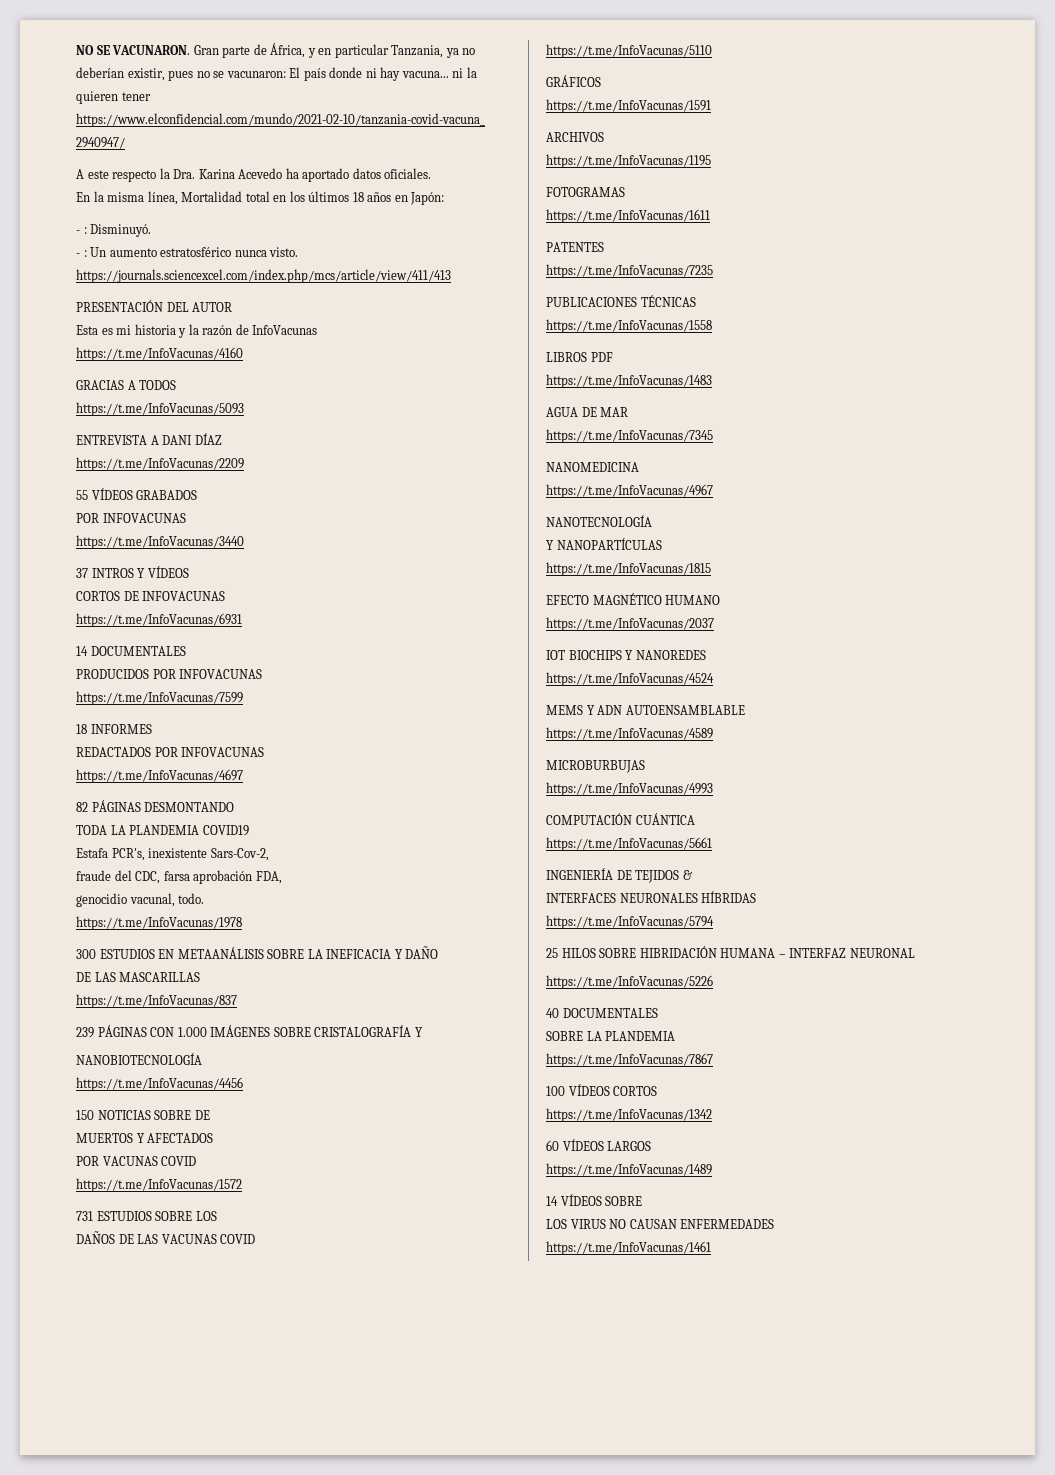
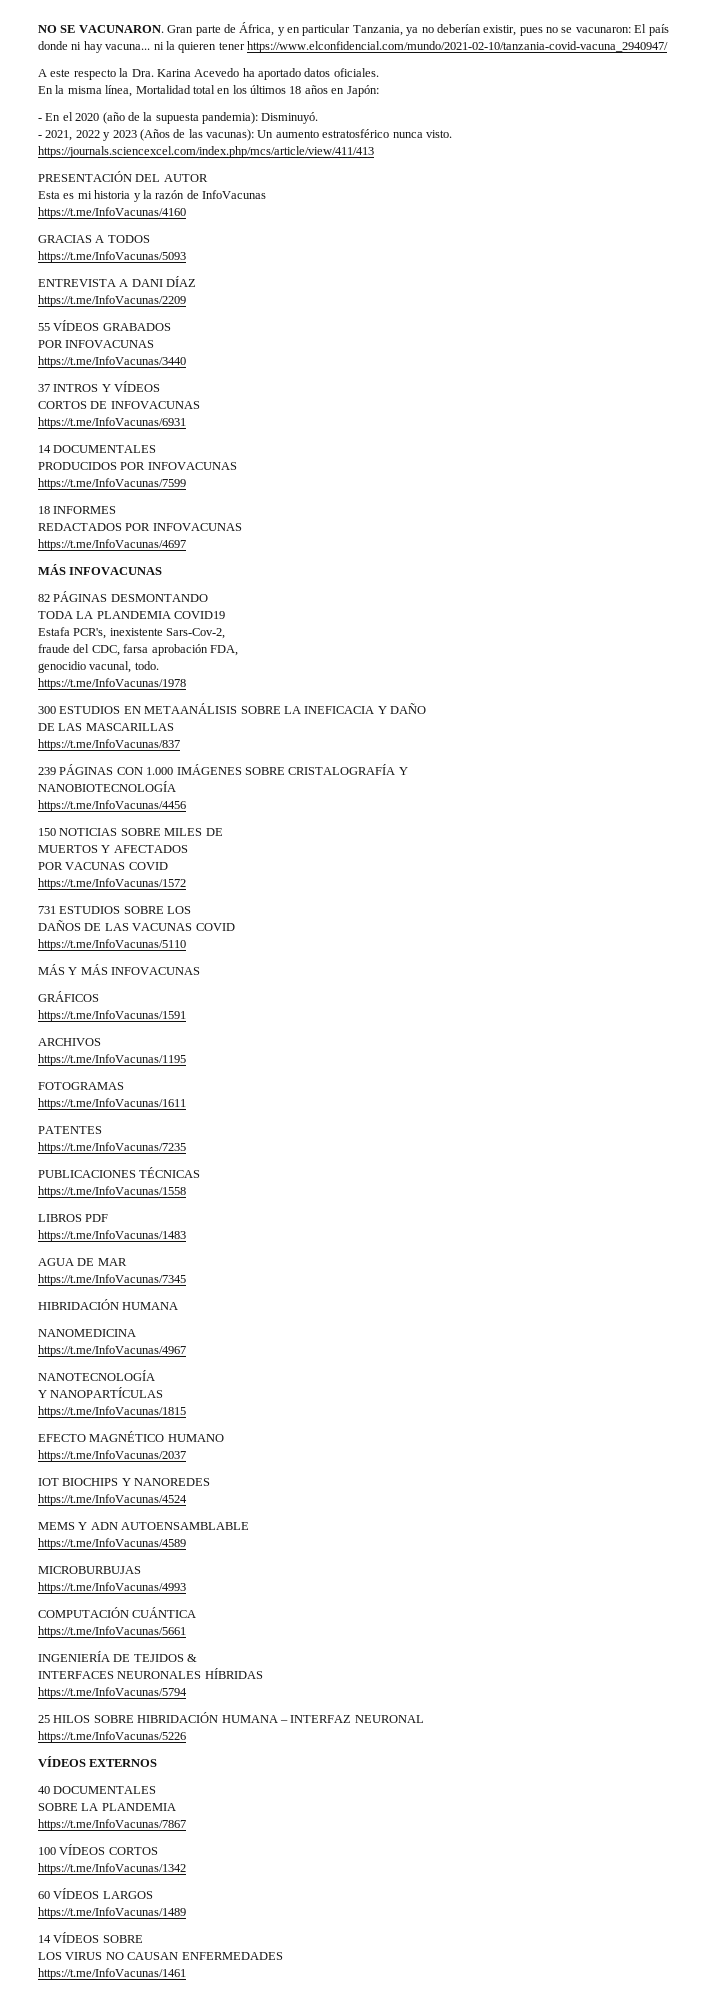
[83,224,152,237] [76,250,87,257] : Disminuyó. // - : -> [45,112,319,124] [38,129,254,141] En el 2020 (año de la supuesta pandemia): Disminuyó. // - 2021, 2022 y 2023 (Años de las vacunas):
(243, 776) none -> [38,564,163,575] // MÁS INFOVACUNAS
(192, 1115) none -> [164,828,203,836] MILES
(712, 51) none -> [38,964,201,975] // MÁS Y MÁS INFOVACUNAS
(713, 436) none -> [38,1299,179,1310] // HIBRIDACIÓN HUMANA
(713, 982) none -> [38,1756,158,1767] // VÍDEOS EXTERNOS

